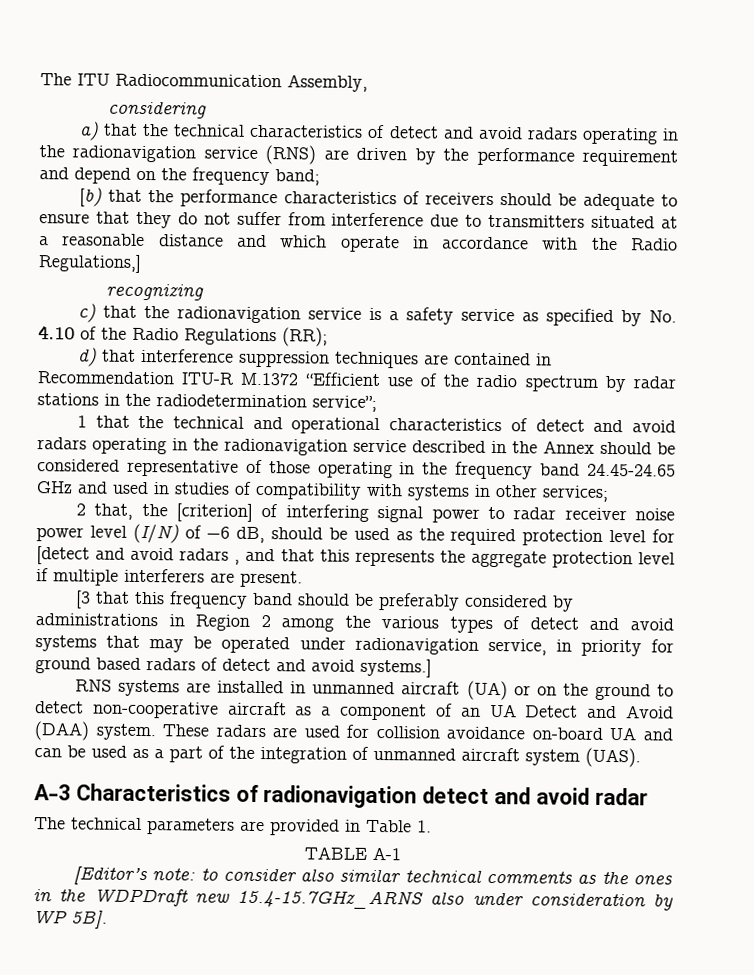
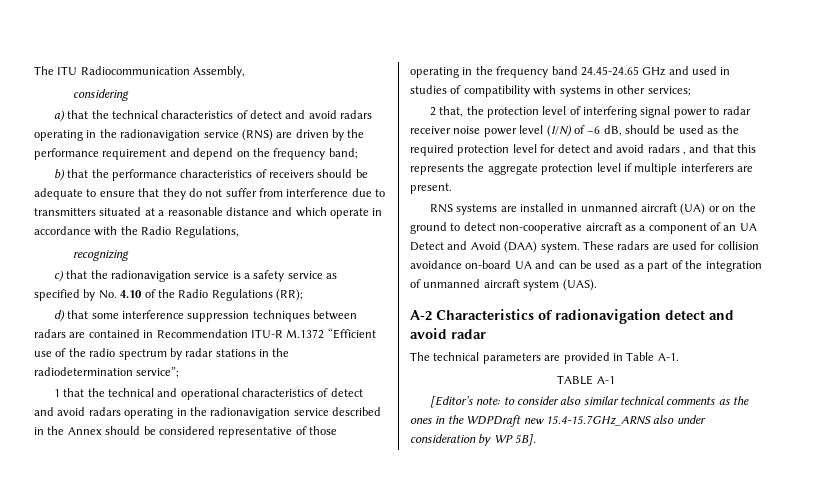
[78,187,102,207] [b) -> [53,169,65,181] b)
[38,254,141,273] Regulations,] -> [174,226,239,238] Regulations,
(136, 355) none -> [91,313,119,319] some
(419, 360) none -> [313,310,358,320] [34,329,66,338] between radars
[176,503,254,522] [criterion] -> [486,106,567,118] protection level
[36,546,90,565] [detect -> [557,144,590,153] detect
[74,590,574,612] [35,613,674,633] [35,635,675,657] [35,657,432,678] // [3 that this frequency band should be preferably considered by administrations in Region 2 among the various types of detect and avoid systems that may be operated under radionavigation service, in priority for ground based radars of detect and avoid systems.] -> (452, 188) none
[34,784,71,801] A-3 -> [410,310,432,321] A-2
[417,820,432,833] 1. -> [657,353,679,361] A-1.

